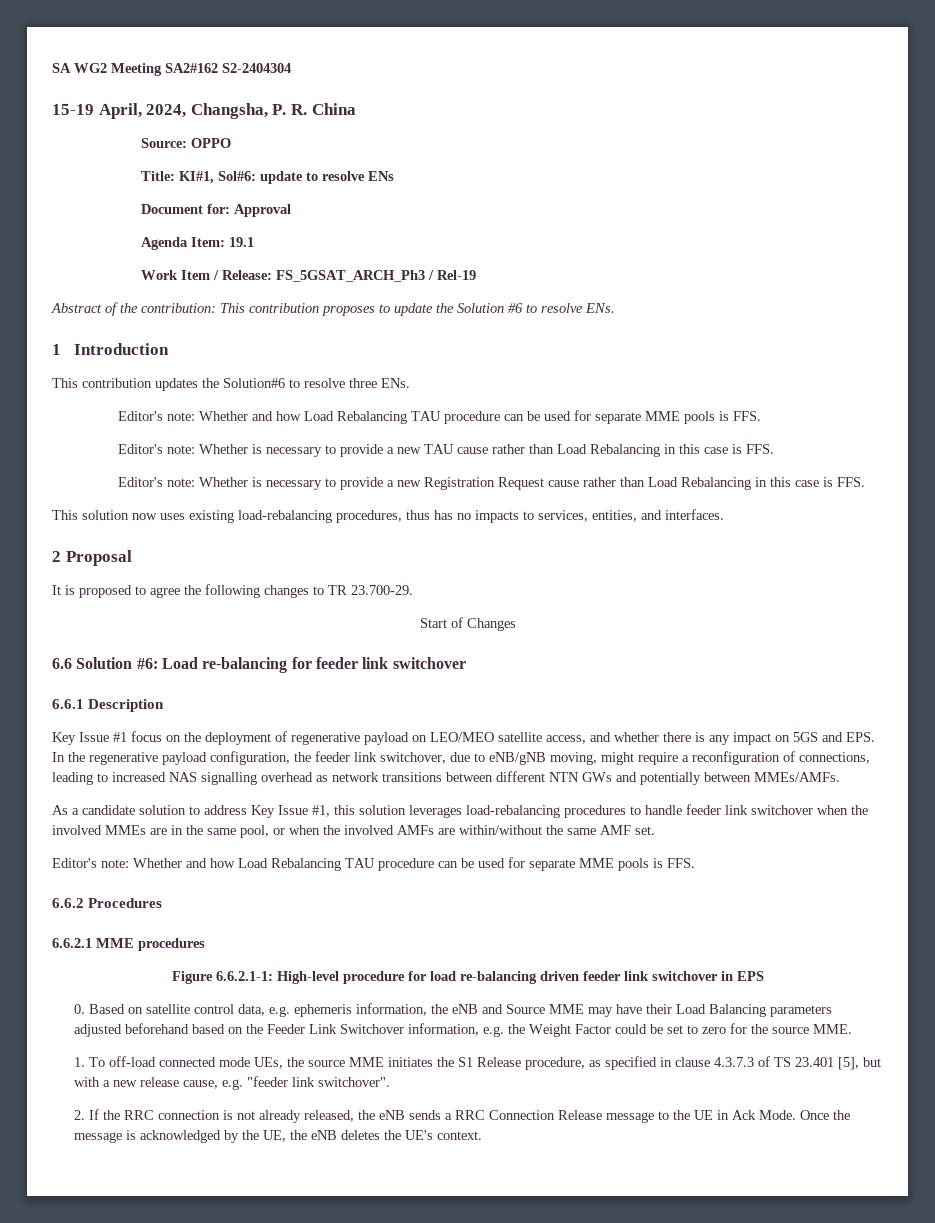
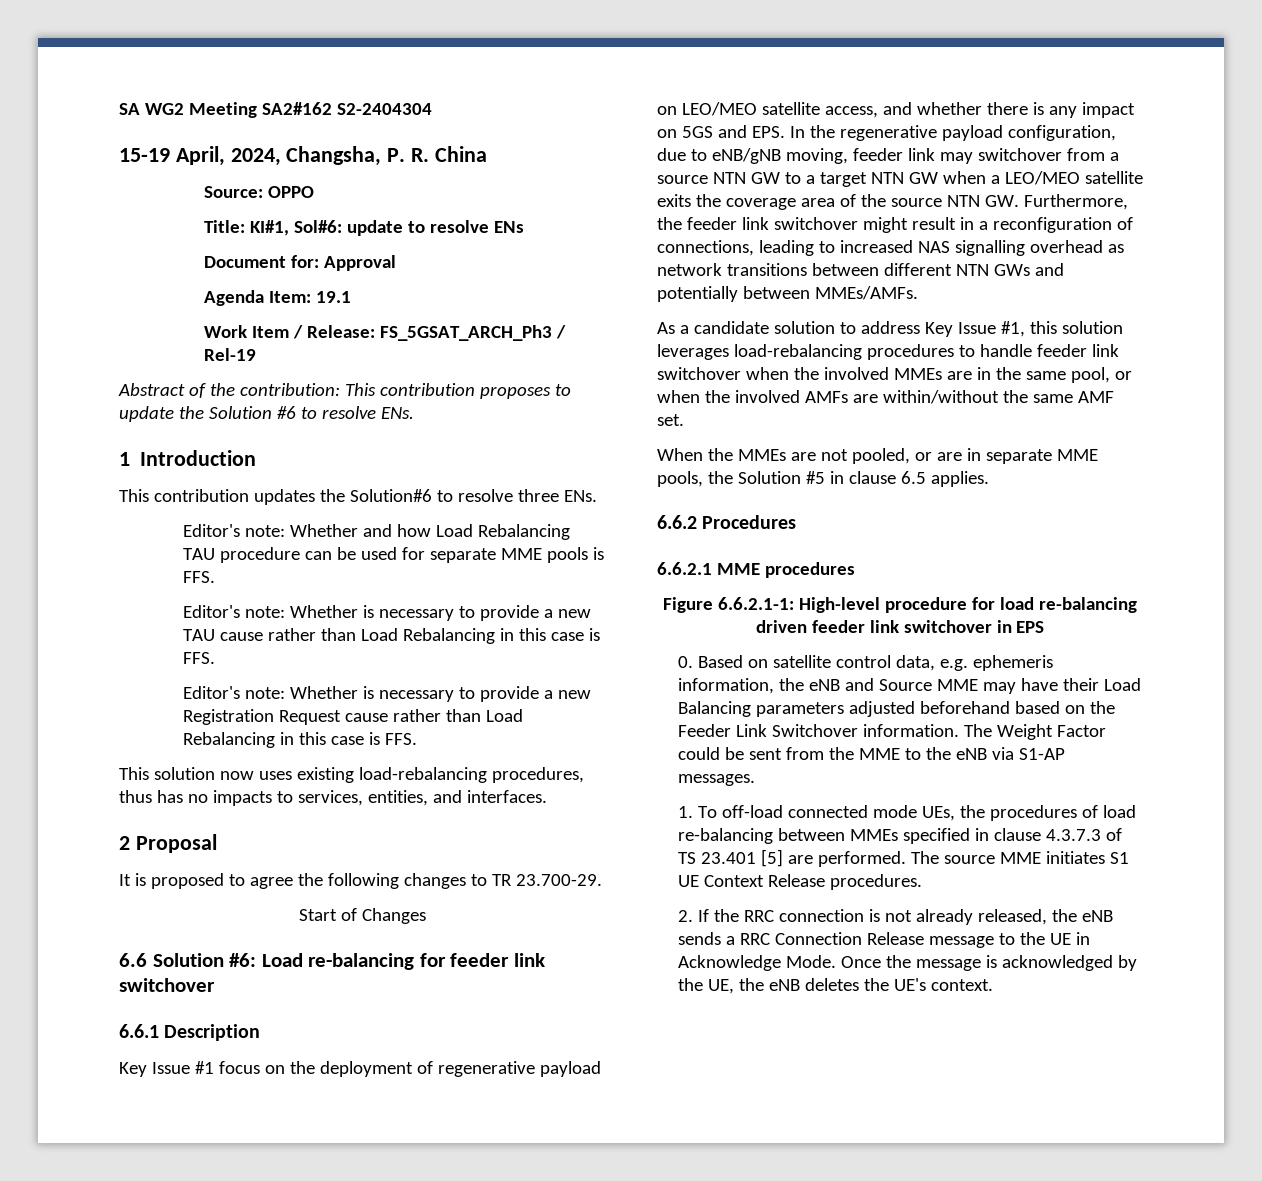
[294,751,678,765] the feeder link switchover, due to eNB/gNB moving, might require -> [657,148,1119,164] [657,171,1143,187] [657,194,1128,210] [657,217,974,233] due to eNB/gNB moving, feeder link may switchover from a source NTN GW to a target NTN GW when a LEO/MEO satellite exits the coverage area of the source NTN GW. Furthermore, the feeder link switchover might result in
[52,857,695,871] Editor's note: Whether and how Load Rebalancing TAU procedure can be used for separate MME pools is FFS. -> [657,448,1098,464] [657,471,989,487] When the MMEs are not pooled, or are in separate MME pools, the Solution #5 in clause 6.5 applies.
[408,1023,526,1037] information, e.g. the -> [863,724,993,737] information. The
[667,1023,853,1034] set to zero for the source MME. -> [749,747,1066,760] [678,774,756,786] sent from the MME to the eNB via S1-AP messages.
[308,1057,602,1070] source MME initiates the S1 Release procedure, as -> [990,805,1137,821] [678,828,899,844] procedures of load re-balancing between MMEs
[838,1057,882,1070] [74,1076,391,1090] [5], but with a new release cause, e.g. "feeder link switchover". -> [761,849,1130,867] [678,874,923,890] [5] are performed. The source MME initiates S1 UE Context Release procedures.
[732,1110,757,1120] Ack -> [678,955,782,971] Acknowledge

